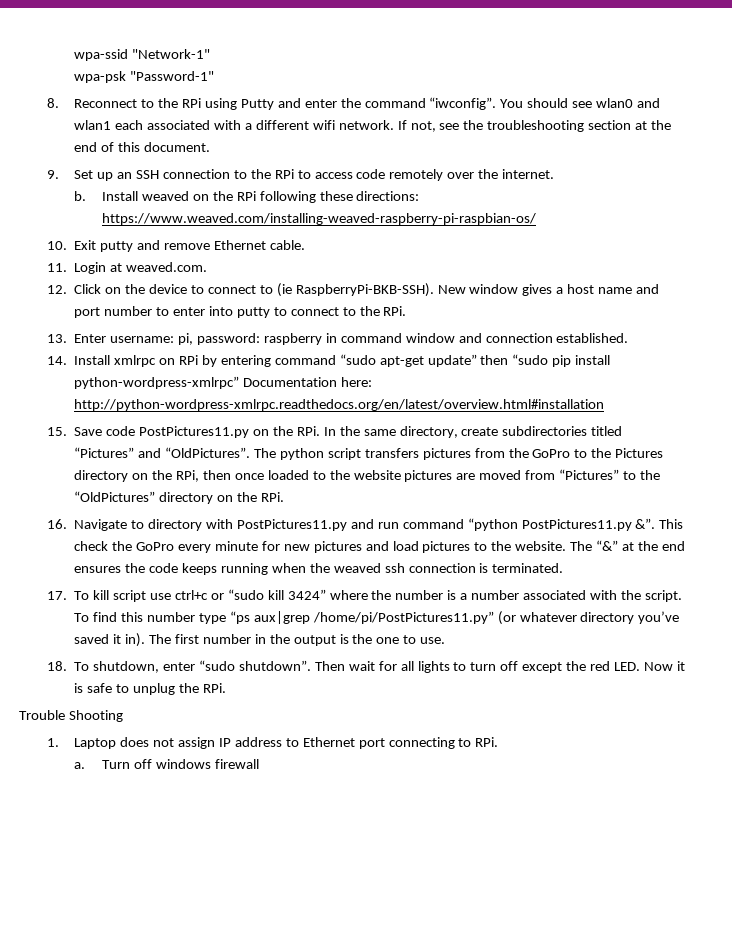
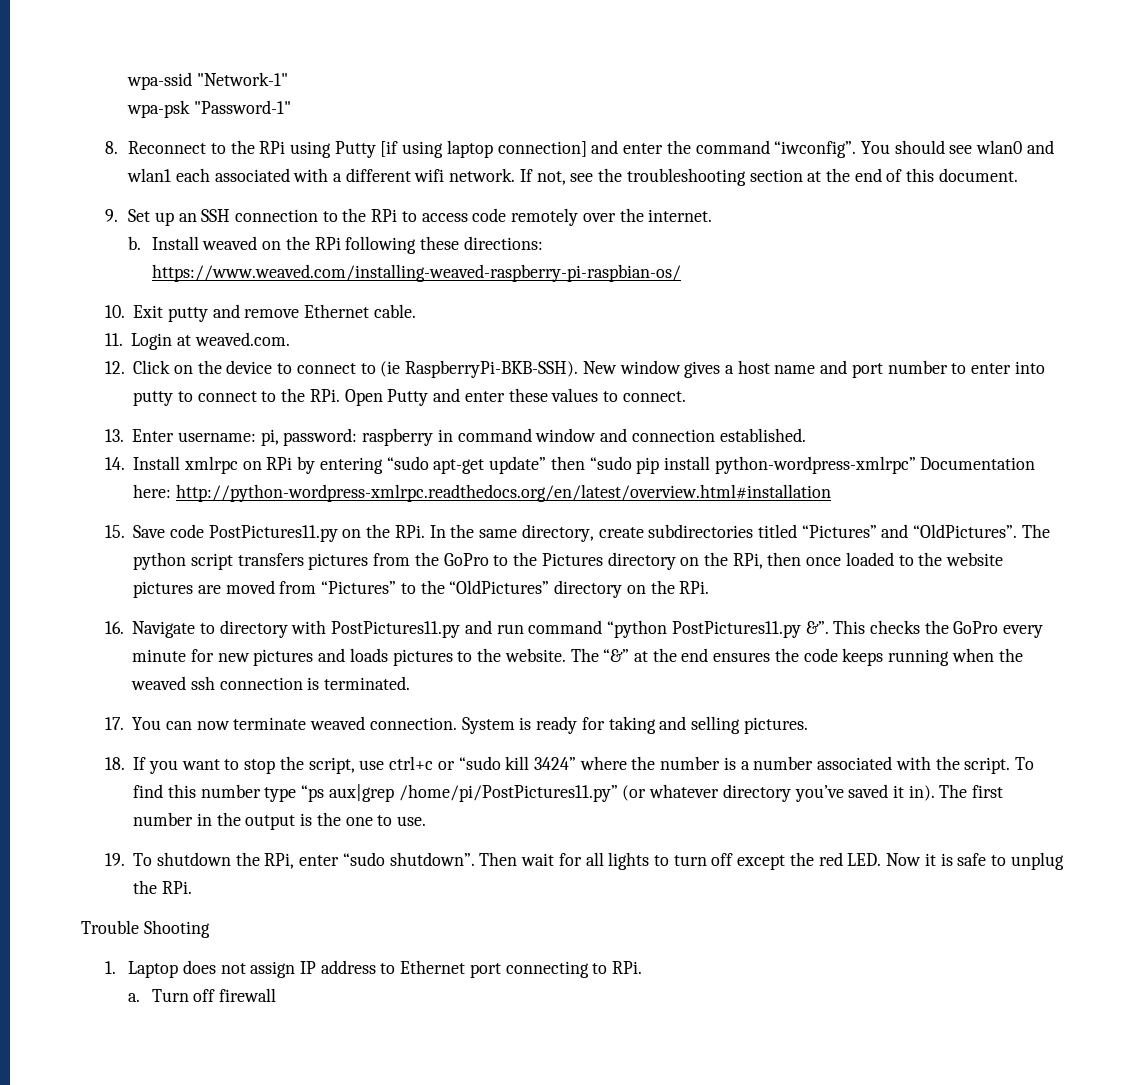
(274, 104) none -> [380,140,587,158] [if using laptop connection]
(407, 311) none -> [344,388,686,406] Open Putty and enter these values to connect.
[274,355,336,365] command -> (383, 465) none
[74,541,109,551] check -> [869,620,920,634] checks
[392,541,419,551] load -> [349,648,388,662] loads
[74,590,147,602] To kill script -> [132,716,808,734] [104,756,355,774] You can now terminate weaved connection. System is ready for taking and selling pictures. // 18. If you want to stop the script,
[46,661,160,673] 18. To shutdown, -> [104,852,295,869] 19. To shutdown the RPi,
[155,759,211,769] windows -> (216, 995) none

